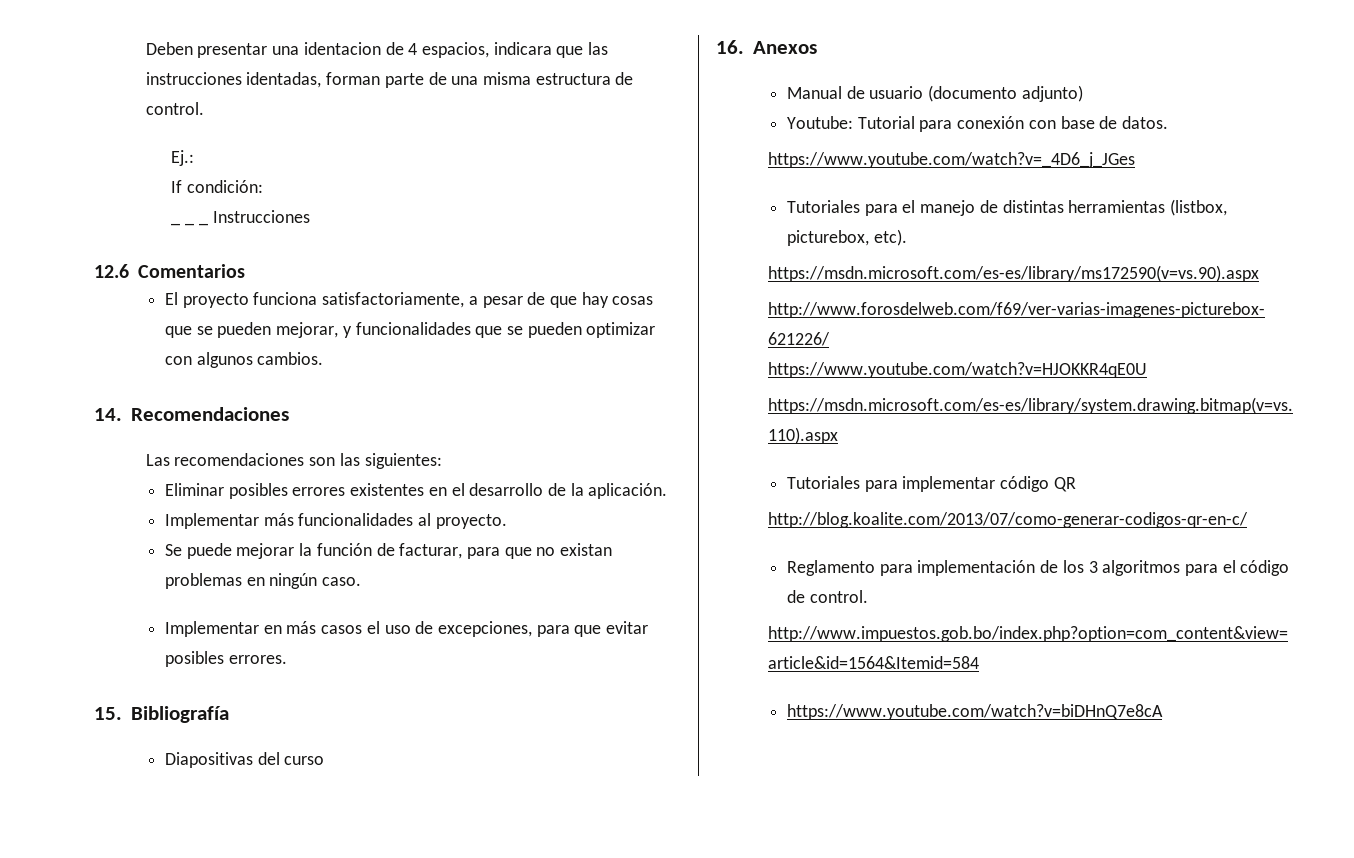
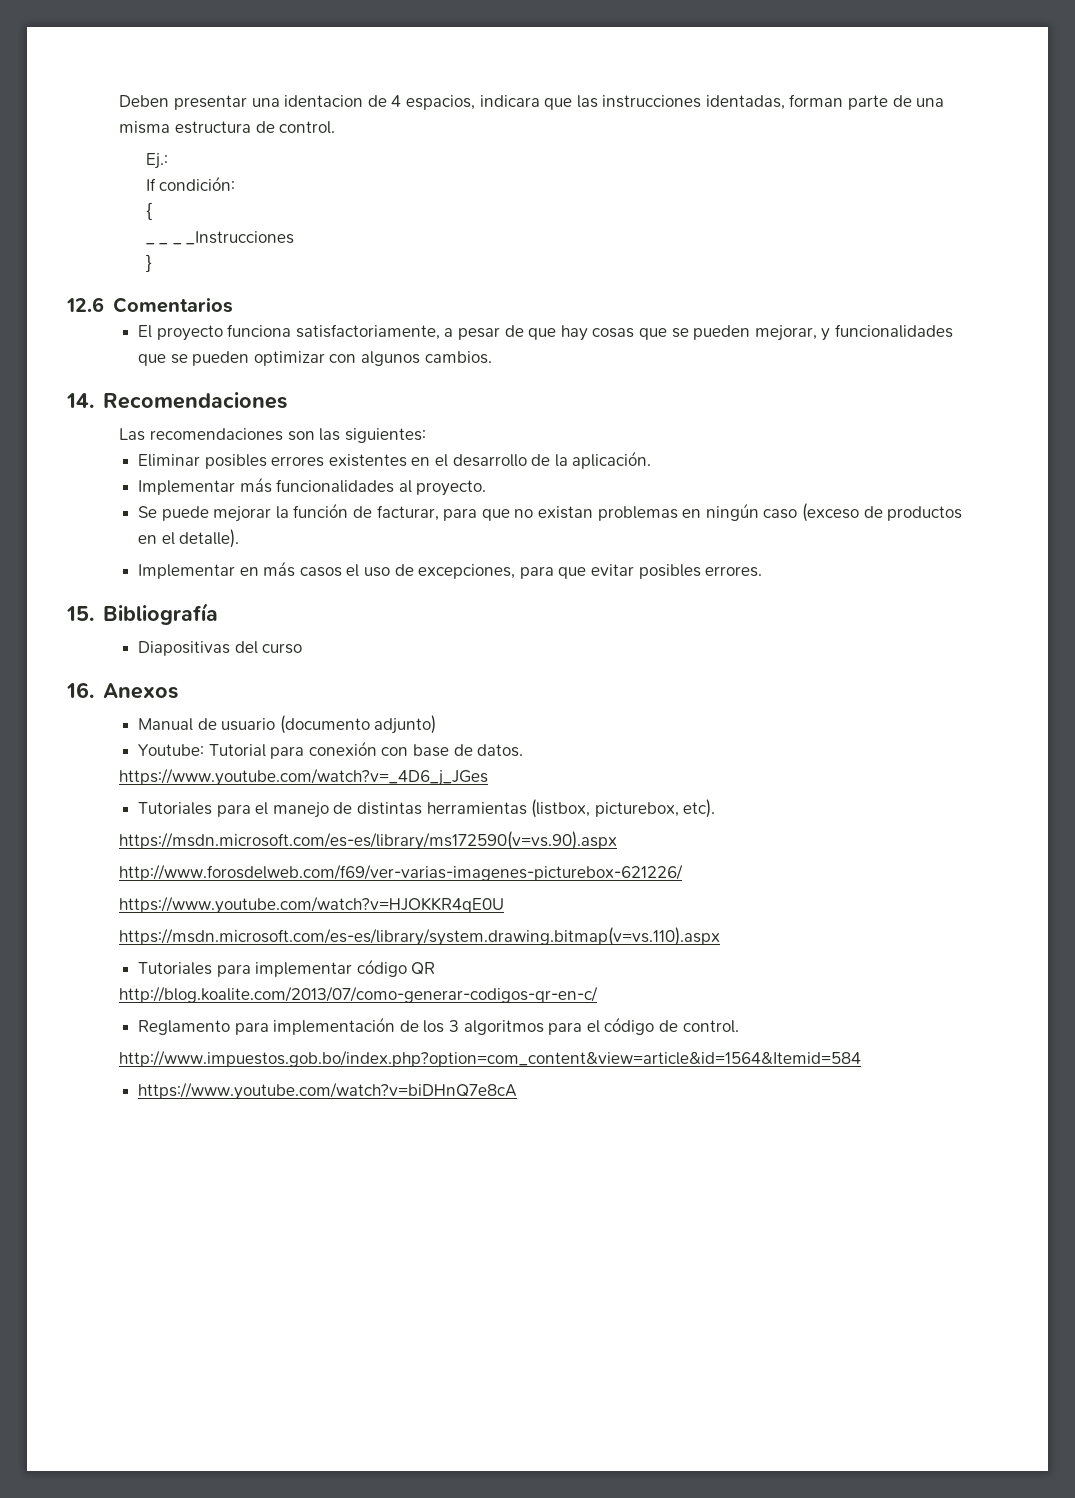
(264, 186) none -> [145,202,152,220] // {
[212,210,310,223] Instrucciones -> [186,231,295,245] [145,254,152,272] _Instrucciones // }
[322,577,362,586] caso. -> [763,503,963,522] [138,529,240,548] caso (exceso de productos en el detalle).

